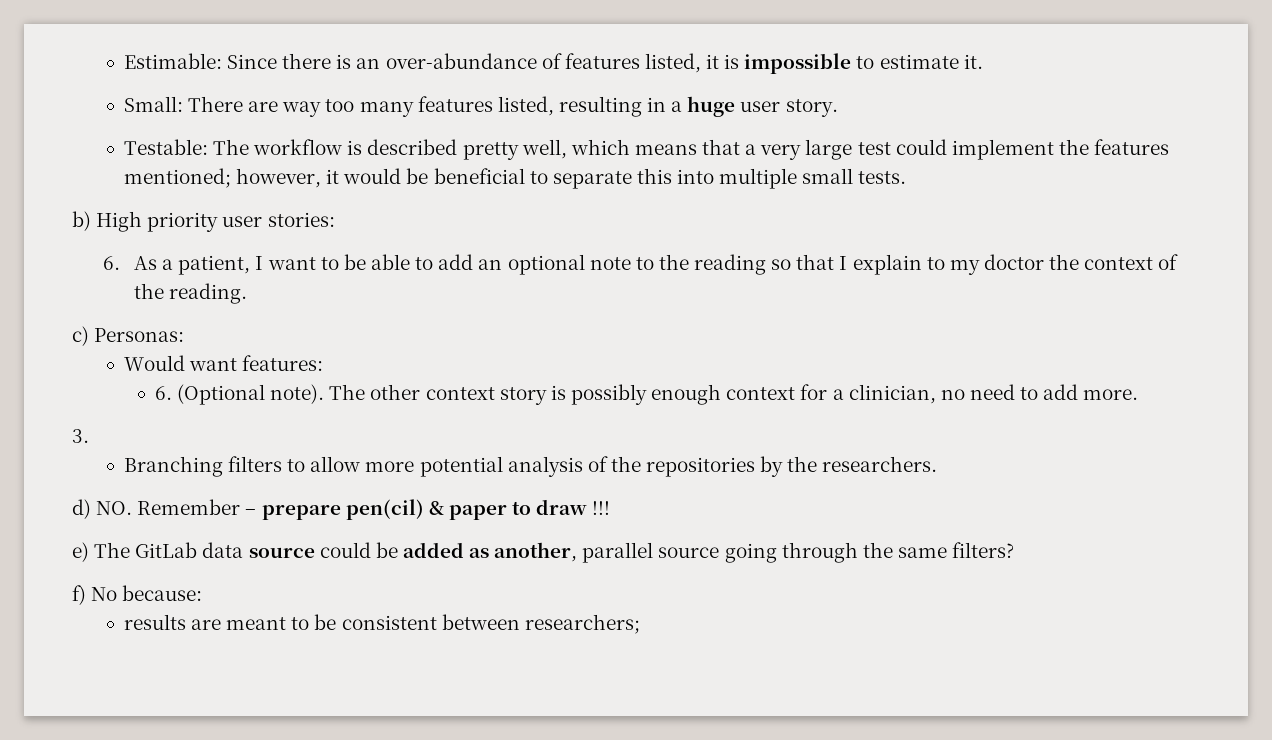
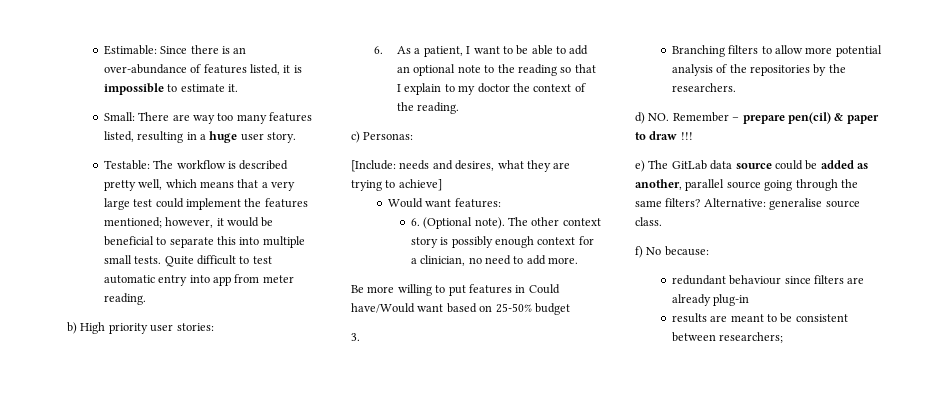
(907, 177) none -> [164,255,272,267] [103,274,294,286] [103,293,146,305] Quite difficult to test automatic entry into app from meter reading.
(185, 335) none -> [351,160,571,172] [351,179,442,191] // [Include: needs and desires, what they are trying to achieve]
(1139, 394) none -> [351,284,560,296] [351,303,570,315] // Be more willing to put features in Could have/Would want based on 25-50% budget
(1015, 550) none -> [703,198,860,210] [635,217,662,226] Alternative: generalise source class.
(203, 593) none -> [671,275,865,285] [671,294,750,306] // redundant behaviour since filters are already plug-in

